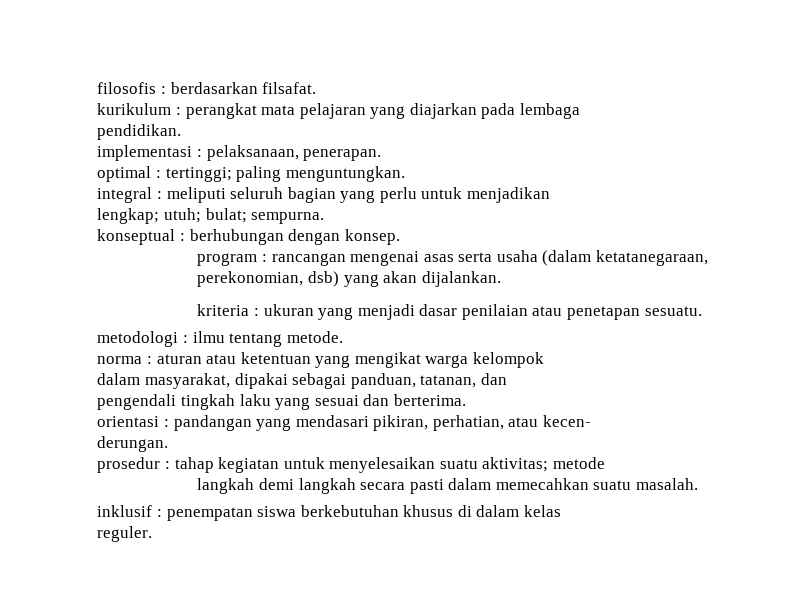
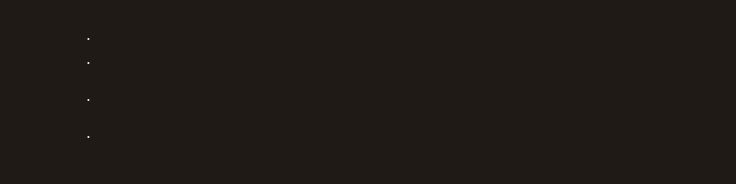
[97,82,317,94] [97,103,581,119] [97,124,182,140] [97,145,382,161] [97,166,405,182] [97,187,551,203] [97,208,325,224] [97,229,400,245] [197,250,709,266] [197,271,501,287] [197,304,702,320] [97,331,343,347] [97,352,545,368] [97,373,507,389] [97,394,466,410] [97,415,592,431] [97,436,169,452] [97,457,606,473] [197,478,699,494] [97,505,562,521] [97,526,153,542] filosofis : berdasarkan filsafat. // kurikulum : perangkat mata pelajaran yang diajarkan pada lembaga // pendidikan. // implementasi : pelaksanaan, penerapan. // optimal : tertinggi; paling menguntungkan. // integral : meliputi seluruh bagian yang perlu untuk menjadikan // lengkap; utuh; bulat; sempurna. // konseptual : berhubungan dengan konsep. // program : rancangan mengenai asas serta usaha (dalam ketatanegaraan, perekonomian, dsb) yang akan dijalankan. // kriteria : ukuran yang menjadi dasar penilaian atau penetapan sesuatu. // metodologi : ilmu tentang metode. // norma : aturan atau ketentuan yang mengikat warga kelompok // dalam masyarakat, dipakai sebagai panduan, tatanan, dan // pengendali tingkah laku yang sesuai dan berterima. // orientasi : pandangan yang mendasari pikiran, perhatian, atau kecen- // derungan. // prosedur : tahap kegiatan untuk menyelesaikan suatu aktivitas; metode // langkah demi langkah secara pasti dalam memecahkan suatu masalah. // inklusif : penempatan siswa berkebutuhan khusus di dalam kelas // reguler. -> [85,38,91,40] [85,62,91,64] [85,99,91,101] [85,136,91,138] . // . // . // .

